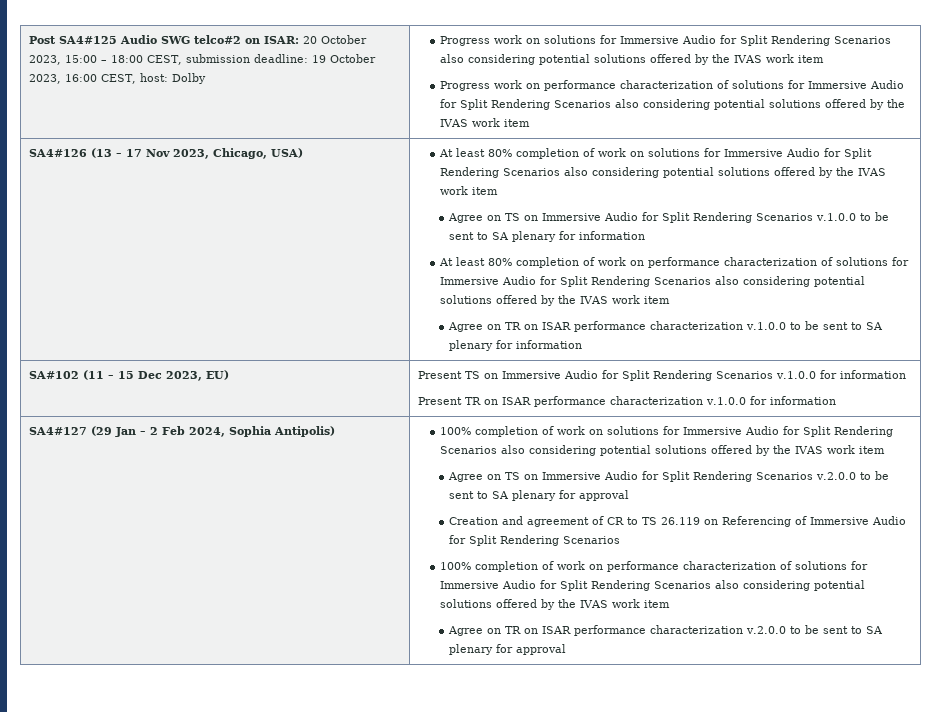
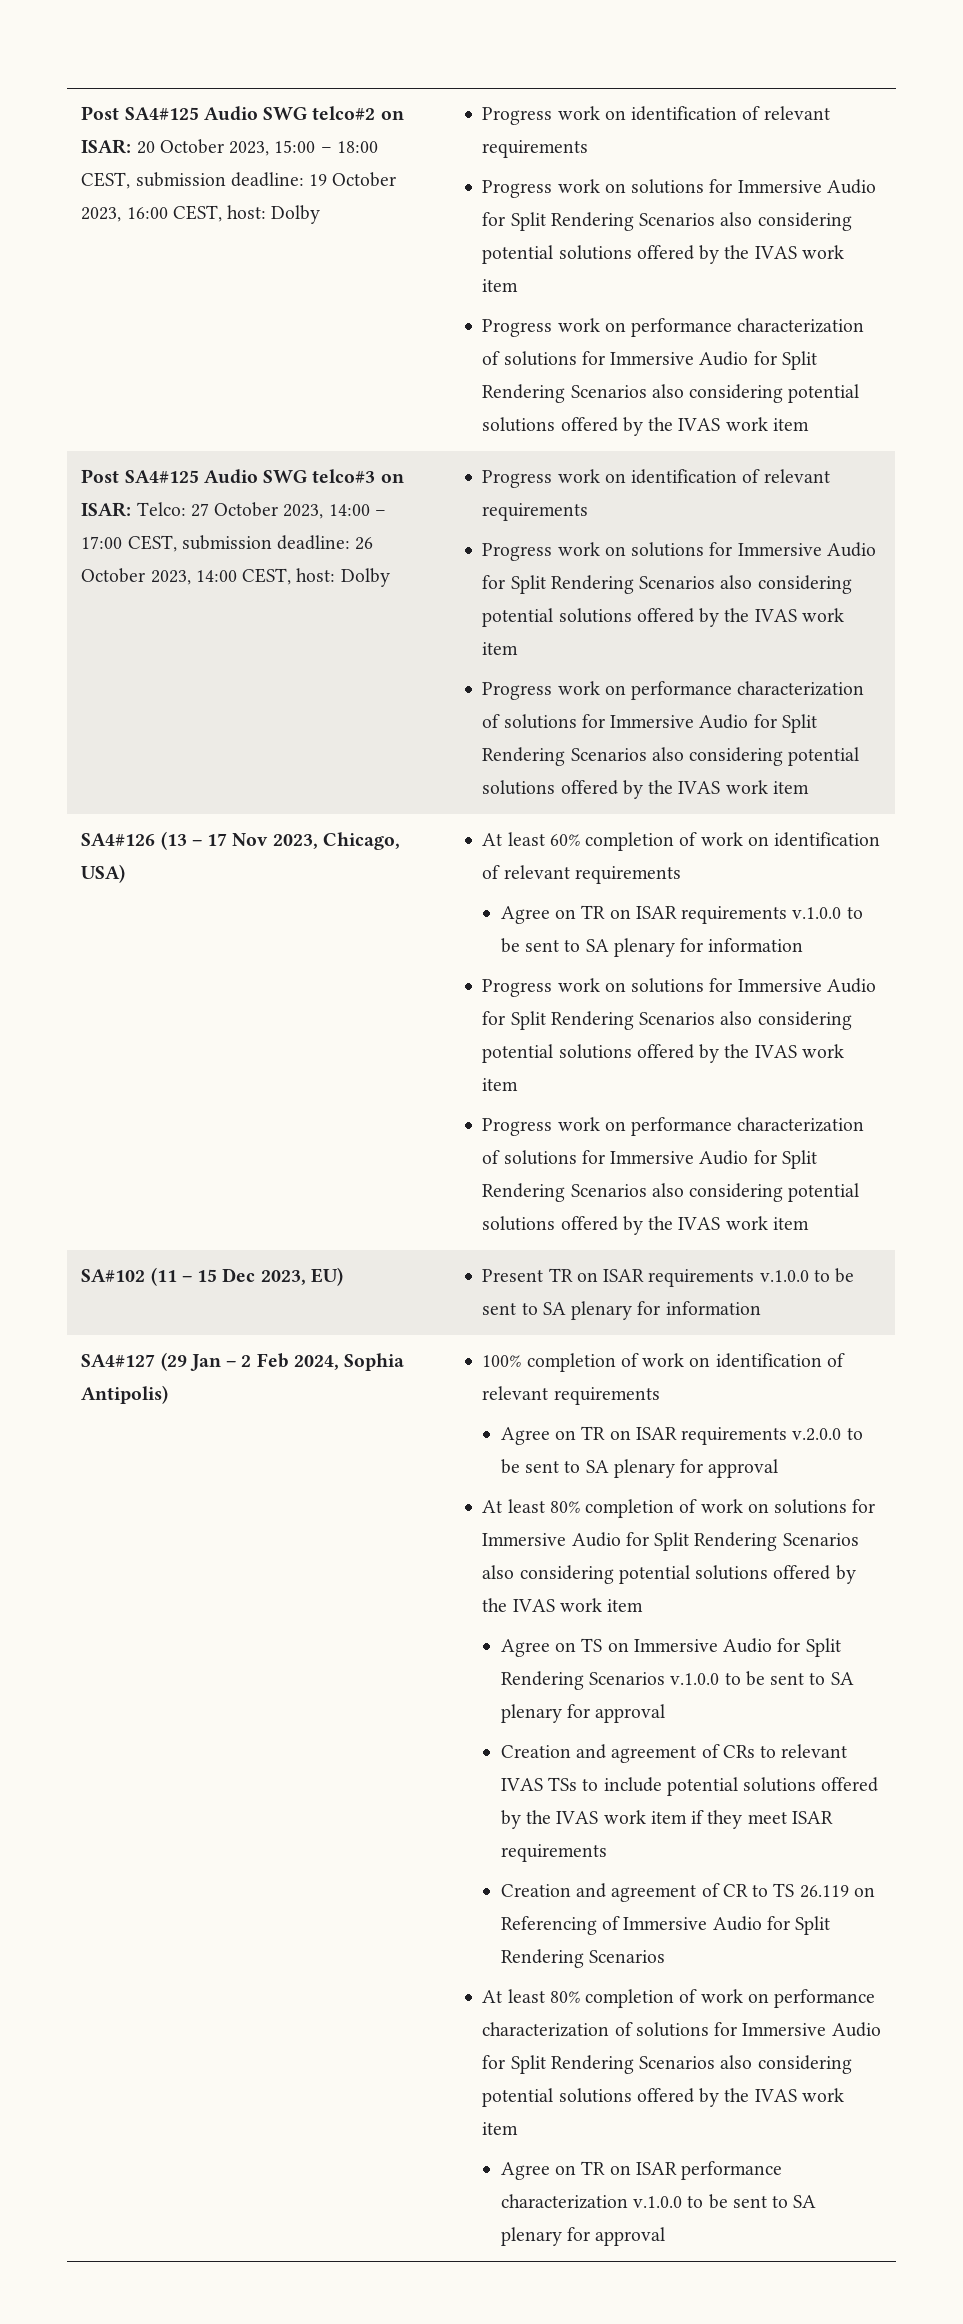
(540, 41) none -> [631,106,830,121] [482,140,589,158] [482,179,876,198] [482,212,852,231] [482,245,844,264] [482,279,519,292] [482,318,865,337] [482,351,817,370] [482,384,860,403] [482,417,809,436] [81,469,404,484] [81,502,387,519] [81,535,374,552] [81,568,390,587] [482,469,830,488] [482,503,589,521] [482,542,626,561] identification of relevant requirements // Progress work on solutions for Immersive Audio for Split Rendering Scenarios also considering potential solutions offered by the IVAS work item // Progress work on performance characterization of solutions for Immersive Audio for Split Rendering Scenarios also considering potential solutions offered by the IVAS work item // Post SA4#125 Audio SWG telco#3 on ISAR: Telco: 27 October 2023, 14:00 – 17:00 CEST, submission deadline: 26 October 2023, 14:00 CEST, host: Dolby | Progress work on identification of relevant requirements // Progress work on
(485, 152) none -> [549,832,881,851] [482,865,681,884] [500,905,863,924] [500,938,804,957] [482,978,876,997] [482,1011,852,1030] [482,1044,844,1063] [482,1078,519,1091] [482,1117,865,1136] [482,1150,817,1169] [482,1183,860,1202] [482,1216,809,1235] [81,1267,344,1286] [482,1268,855,1287] [482,1301,761,1320] [81,1352,405,1371] [81,1385,169,1404] [482,1353,845,1372] [482,1386,660,1405] [500,1426,863,1445] [500,1459,779,1478] [482,1499,545,1513] 60% completion of work on identification of relevant requirements // Agree on TR on ISAR requirements v.1.0.0 to be sent to SA plenary for information // Progress work on solutions for Immersive Audio for Split Rendering Scenarios also considering potential solutions offered by the IVAS work item // Progress work on performance characterization of solutions for Immersive Audio for Split Rendering Scenarios also considering potential solutions offered by the IVAS work item // SA#102 (11 – 15 Dec 2023, EU) | Present TR on ISAR requirements v.1.0.0 to be sent to SA plenary for information // SA4#127 (29 Jan – 2 Feb 2024, Sophia Antipolis) | 100% completion of work on identification of relevant requirements // Agree on TR on ISAR requirements v.2.0.0 to be sent to SA plenary for approval // At least
[579,231,646,240] information -> [595,1704,666,1723] [500,1744,848,1763] [500,1777,879,1796] [500,1810,833,1829] [500,1844,607,1862] [500,1883,875,1902] [500,1916,831,1935] [500,1949,666,1968] approval // Creation and agreement of CRs to relevant IVAS TSs to include potential solutions offered by the IVAS work item if they meet ISAR requirements // Creation and agreement of CR to TS 26.119 on Referencing of Immersive Audio for Split Rendering Scenarios
[516,340,583,349] [28,370,229,381] [417,370,906,381] [417,396,836,407] [28,426,335,437] [439,426,893,437] [439,445,885,456] [448,471,890,482] [449,490,630,501] [449,516,907,527] [449,535,621,546] [439,561,868,572] [439,580,865,591] [439,599,670,610] [448,625,884,636] [449,644,514,655] information // SA#102 (11 – 15 Dec 2023, EU) | Present TS on Immersive Audio for Split Rendering Scenarios v.1.0.0 for information // Present TR on ISAR performance characterization v.1.0.0 for information // SA4#127 (29 Jan – 2 Feb 2024, Sophia Antipolis) | 100% completion of work on solutions for Immersive Audio for Split Rendering Scenarios also considering potential solutions offered by the IVAS work item // Agree on TS on Immersive Audio for Split Rendering Scenarios v.2.0.0 to be sent to SA plenary for approval // Creation and agreement of CR to TS 26.119 on Referencing of Immersive Audio for Split Rendering Scenarios // 100% completion of work on performance characterization of solutions for Immersive Audio for Split Rendering Scenarios also considering potential solutions offered by the IVAS work item // Agree on TR on ISAR performance characterization v.2.0.0 to be sent to SA plenary for -> (591, 2234) none

